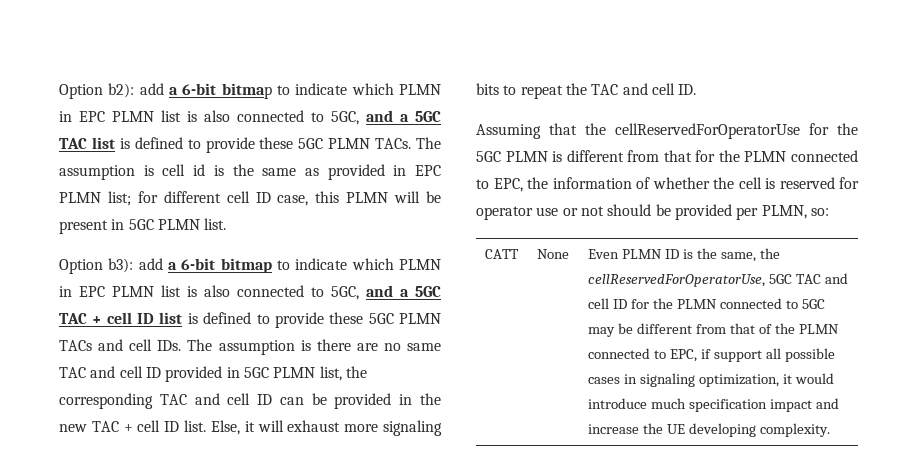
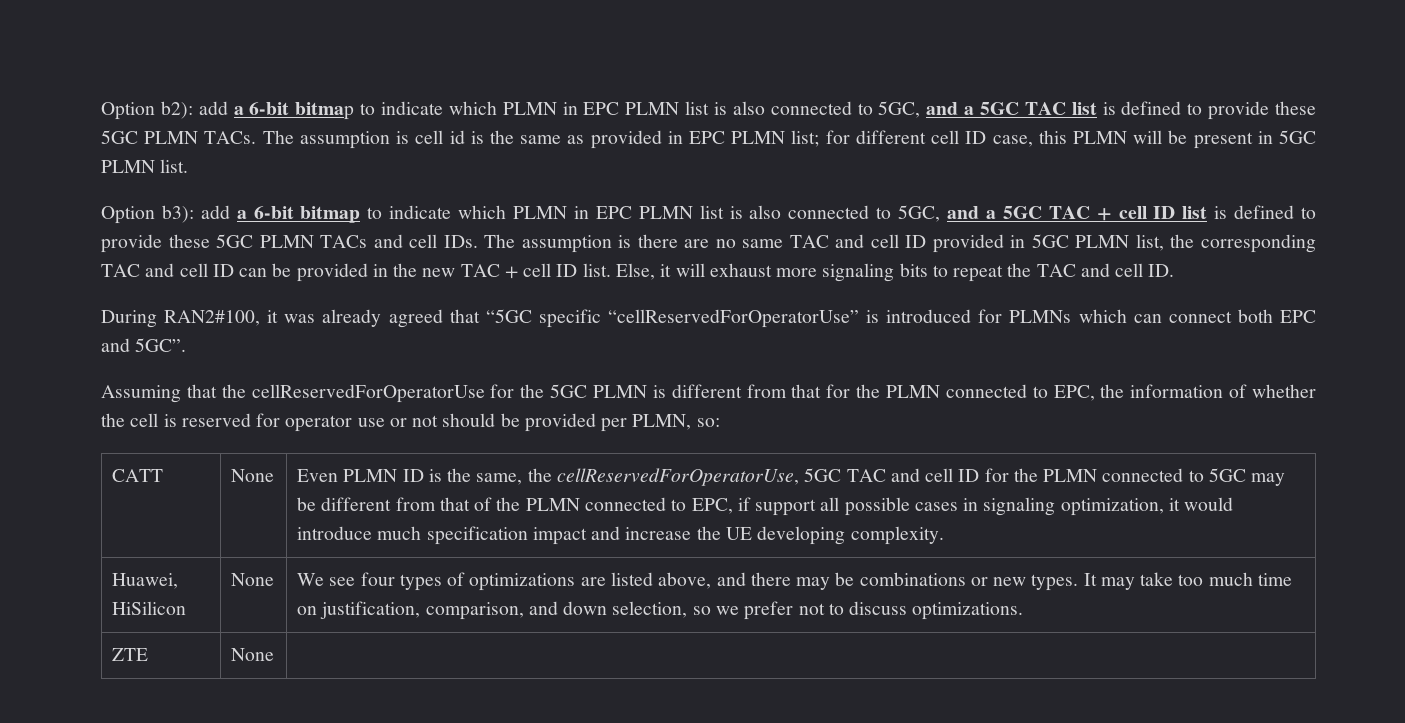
(697, 89) none -> [101,309,1316,328] [101,338,187,352] // During RAN2#100, it was already agreed that “5GC specific “cellReservedForOperatorUse” is introduced for PLMNs which can connect both EPC and 5GC”.
(830, 430) none -> [112,573,179,589] [112,601,187,615] [231,573,275,586] [297,572,1292,591] [297,601,1024,620] [112,648,149,661] [231,648,275,661] // Huawei, HiSilicon | None | We see four types of optimizations are listed above, and there may be combinations or new types. It may take too much time on justification, comparison, and down selection, so we prefer not to discuss optimizations. // ZTE | None |

